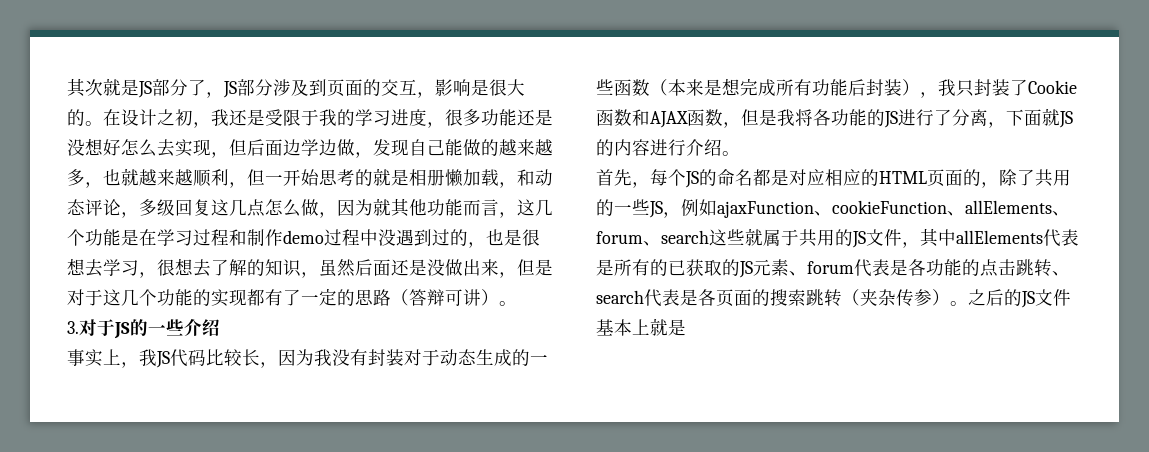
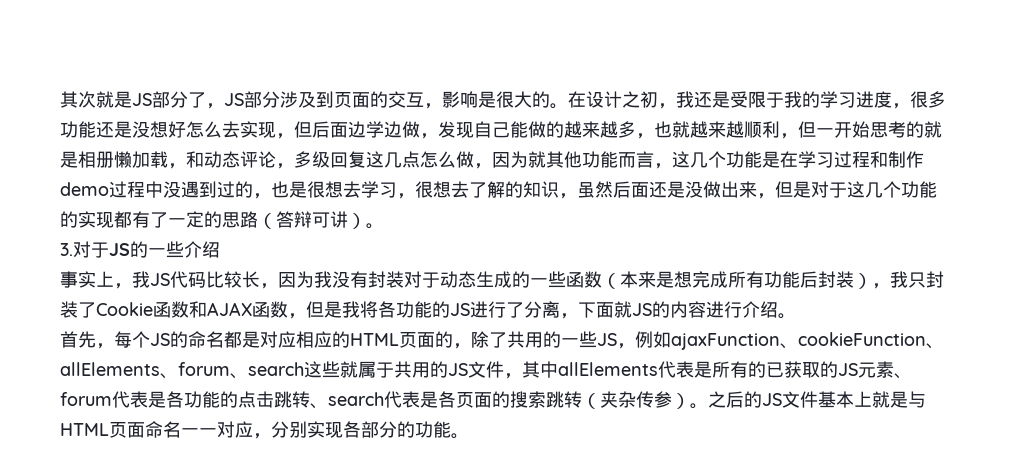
(686, 327) none -> [908,391,926,408] [60,421,469,439] 与HTML页面命名一一对应，分别实现各部分的功能。

